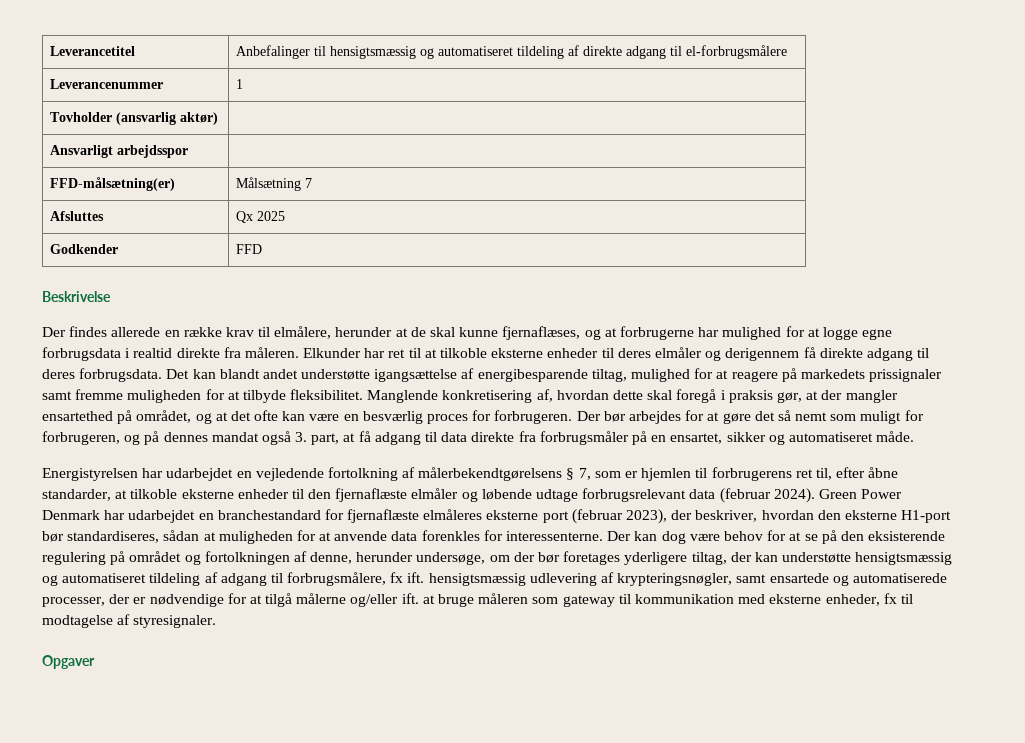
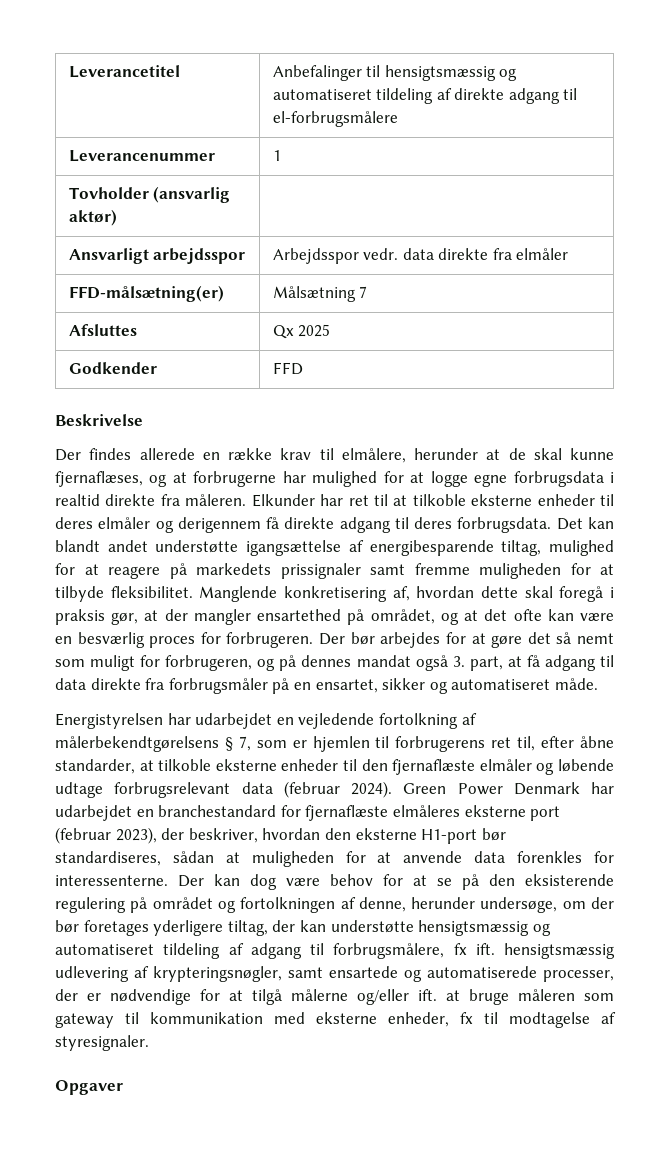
(188, 151) none -> [272,248,569,264] Arbejdsspor vedr. data direkte fra elmåler

